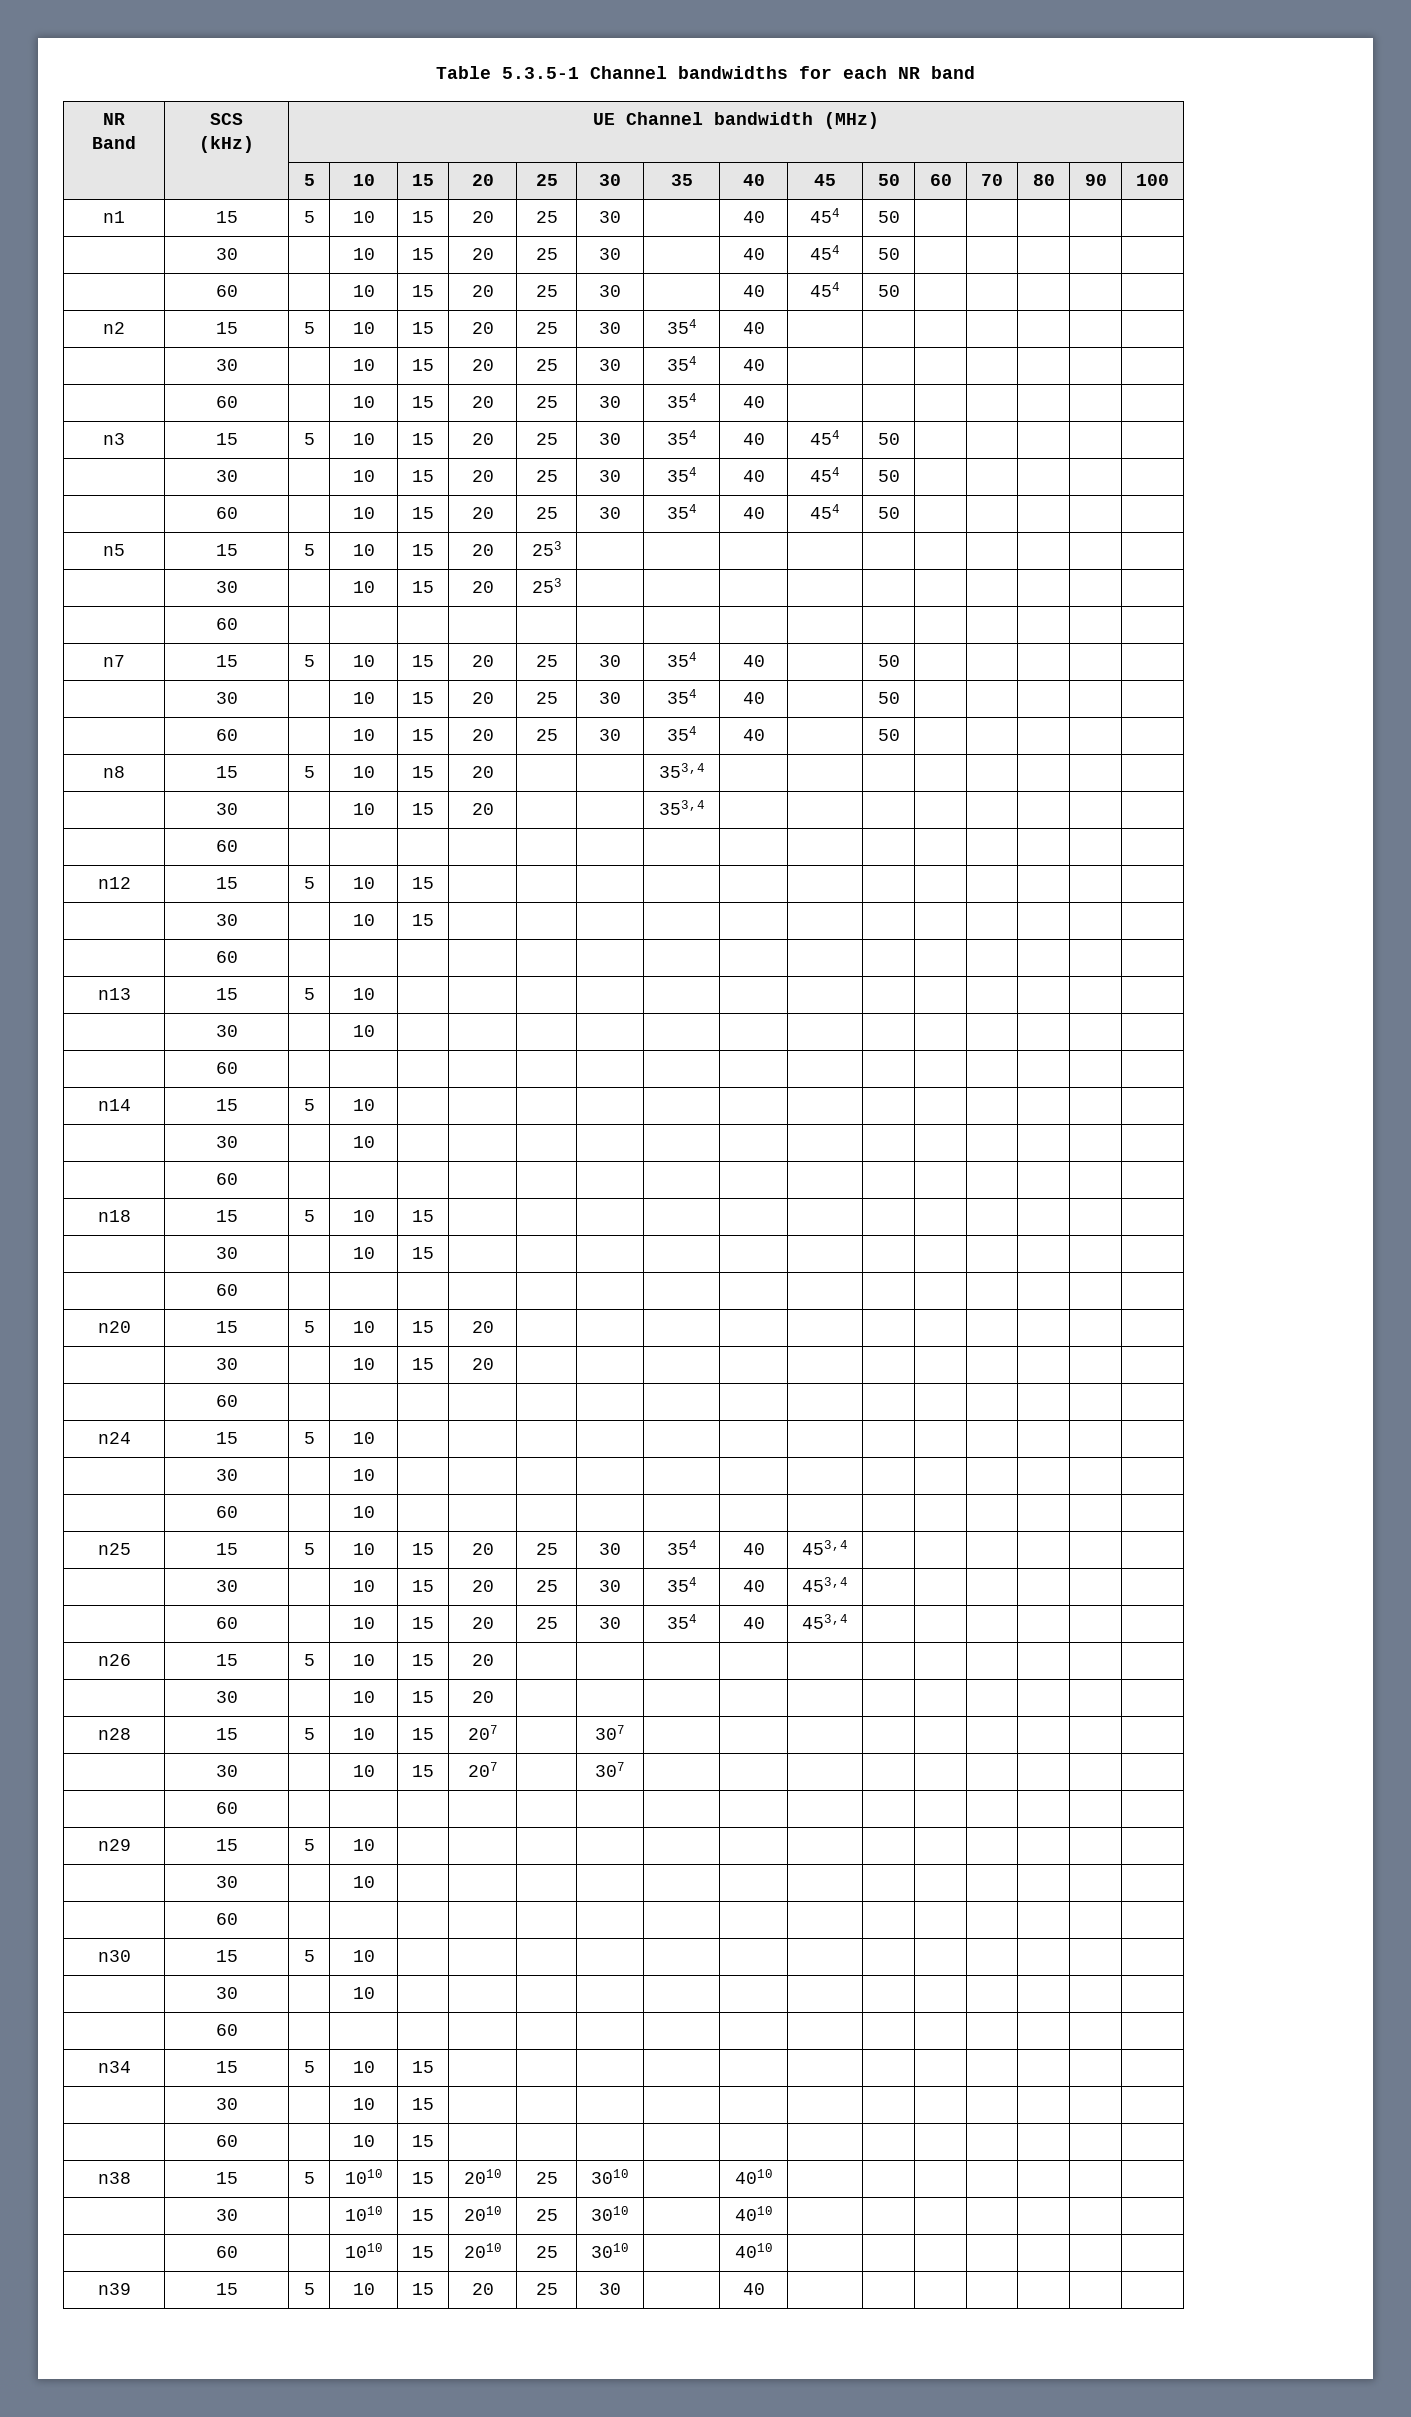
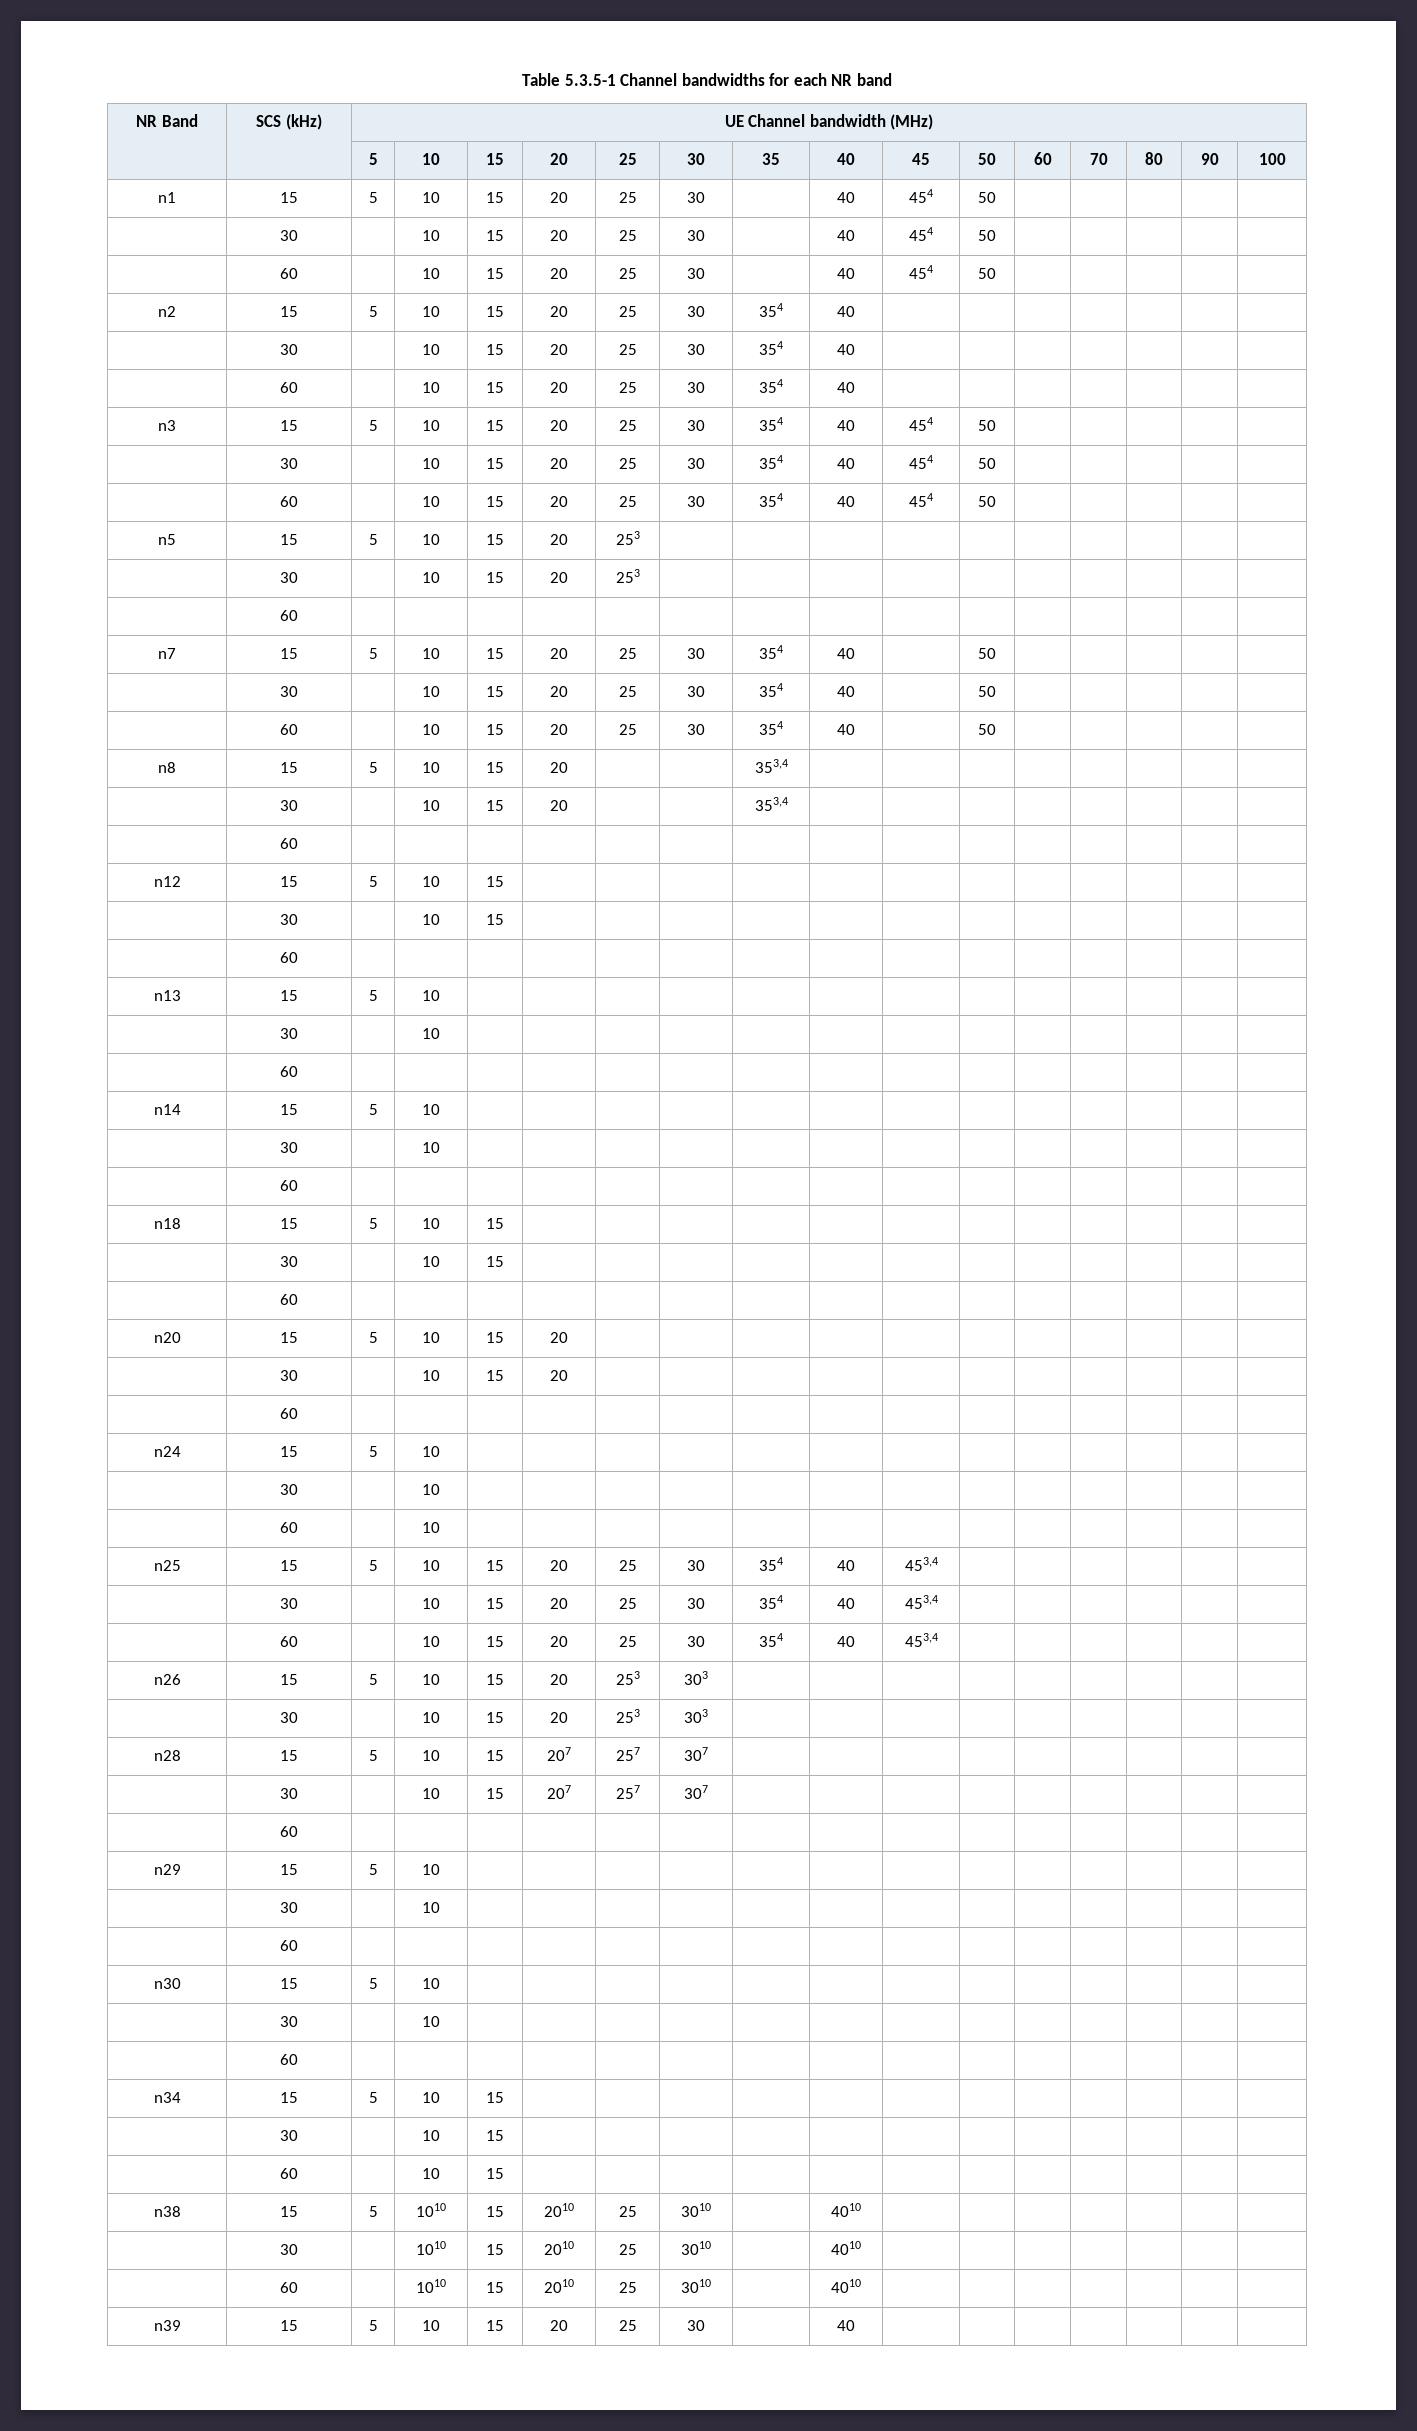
[215,1691,238,1703] [352,1691,375,1703] [412,1691,434,1703] [471,1691,494,1703] | | | | | | | | | | // | 30 | | 10 | 15 | 20 | | -> [615,1671,640,1685] [684,1671,708,1685] [280,1712,298,1723] [422,1712,440,1723] [486,1712,504,1723] [550,1712,568,1723] [615,1709,640,1723] [684,1709,708,1723] 253 | 303 | | | | | | | | | // | 30 | | 10 | 15 | 20 | 253 | 303
(498, 1732) none -> [615,1747,640,1761] 257
(498, 1769) none -> [615,1785,640,1799] 257

